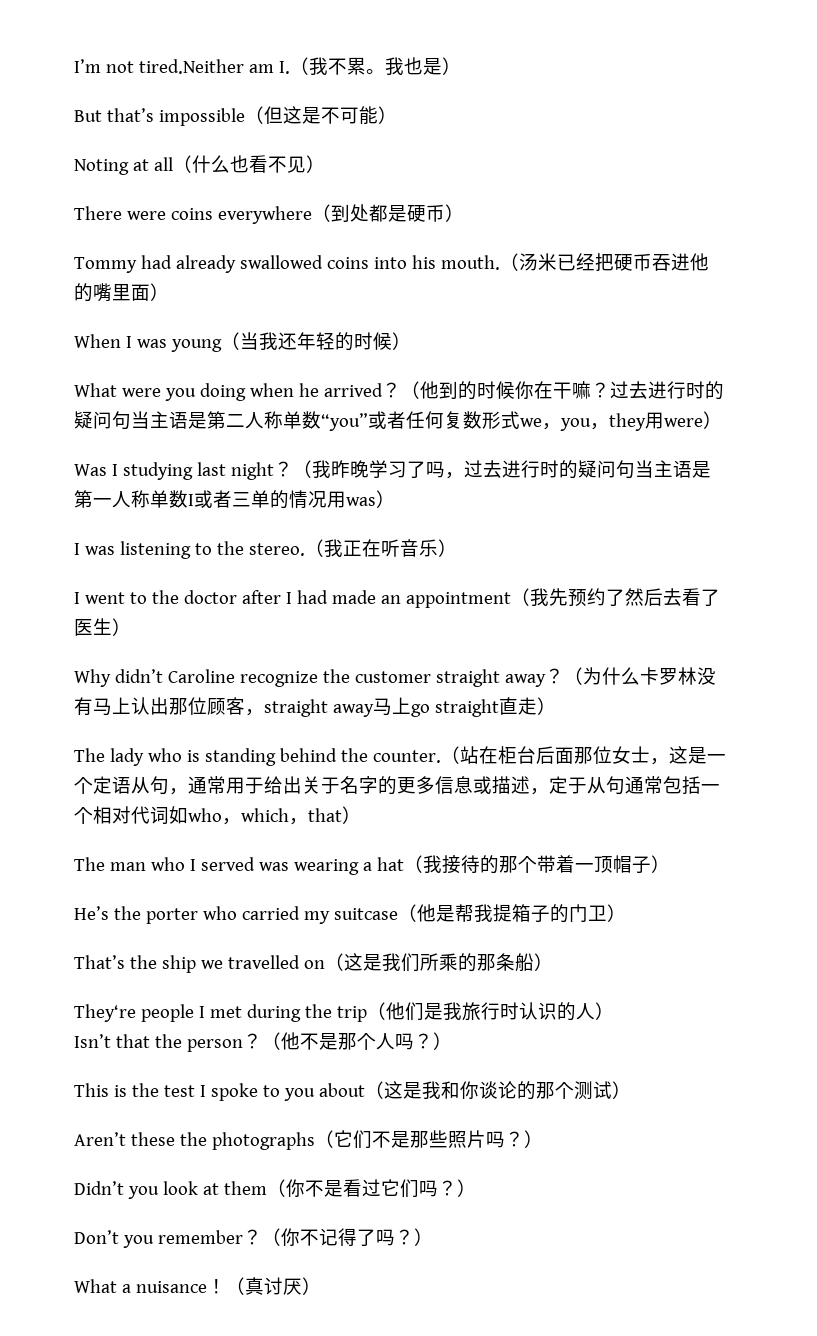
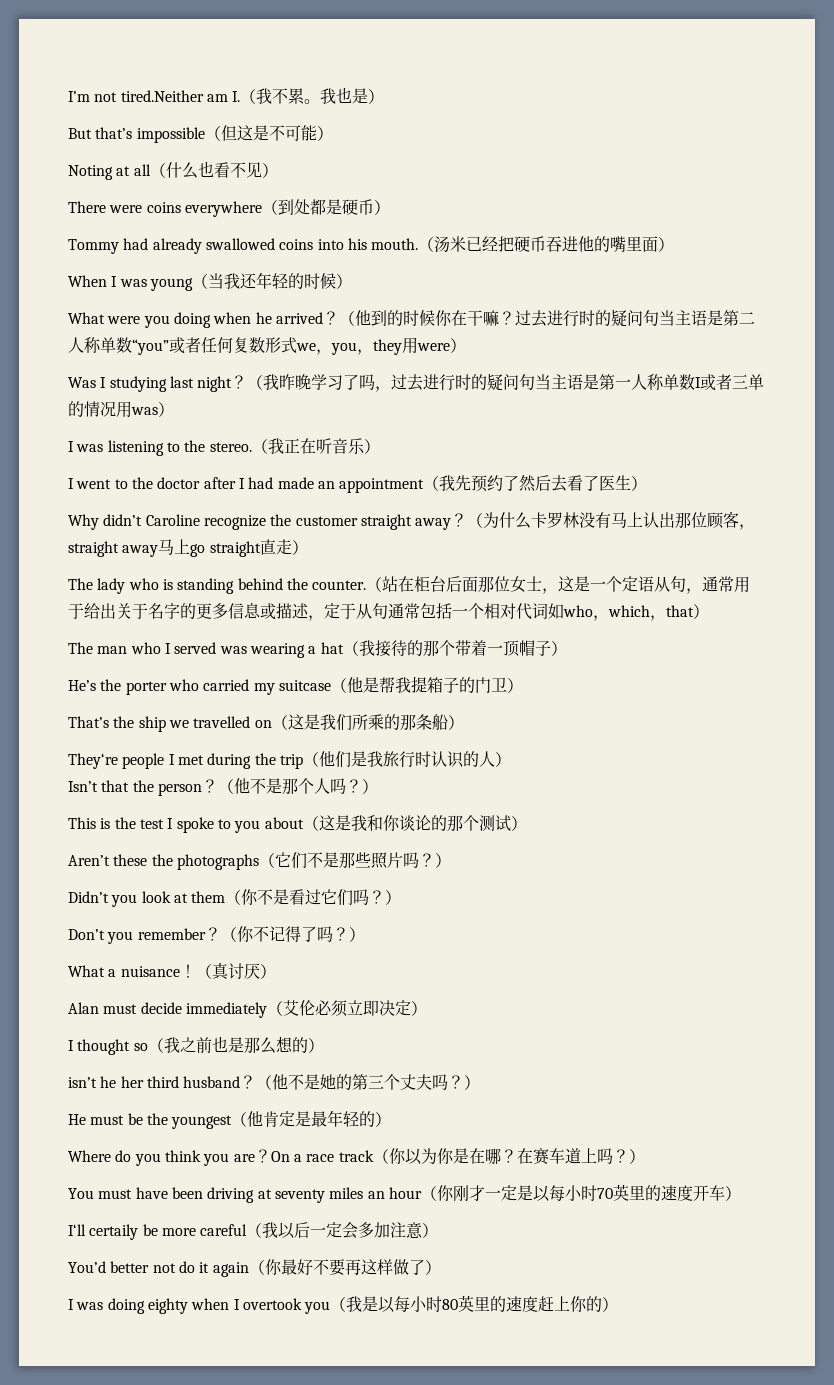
(321, 1286) none -> [68,1000,427,1018] [68,1036,324,1055] [68,1074,481,1090] [68,1110,392,1129] [68,1148,645,1166] [68,1184,741,1203] [68,1222,439,1240] [68,1259,441,1277] [68,1295,619,1314] // Alan must decide immediately（艾伦必须立即决定） // I thought so（我之前也是那么想的） // isn’t he her third husband？（他不是她的第三个丈夫吗？） // He must be the youngest（他肯定是最年轻的） // Where do you think you are？On a race track（你以为你是在哪？在赛车道上吗？） // You must have been driving at seventy miles an hour（你刚才一定是以每小时70英里的速度开车） // I‘ll certaily be more careful（我以后一定会多加注意） // You’d better not do it again（你最好不要再这样做了） // I was doing eighty when I overtook you（我是以每小时80英里的速度赶上你的）

